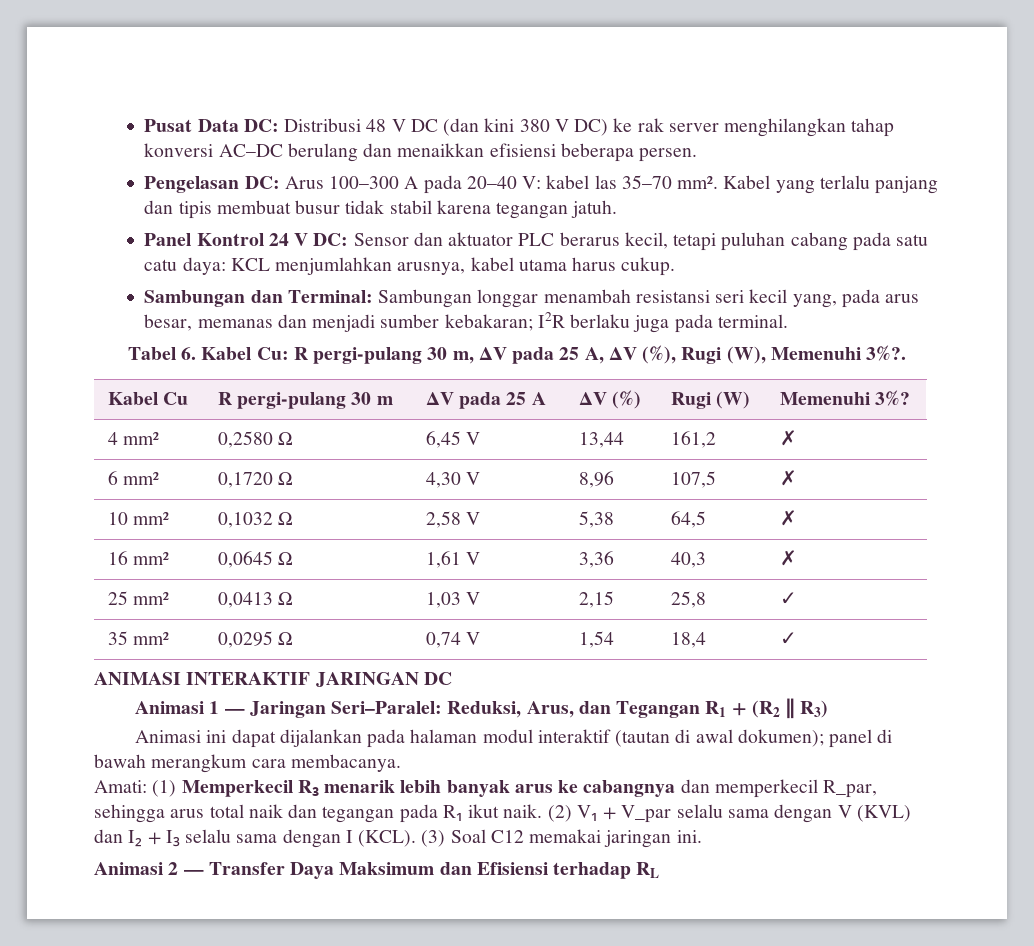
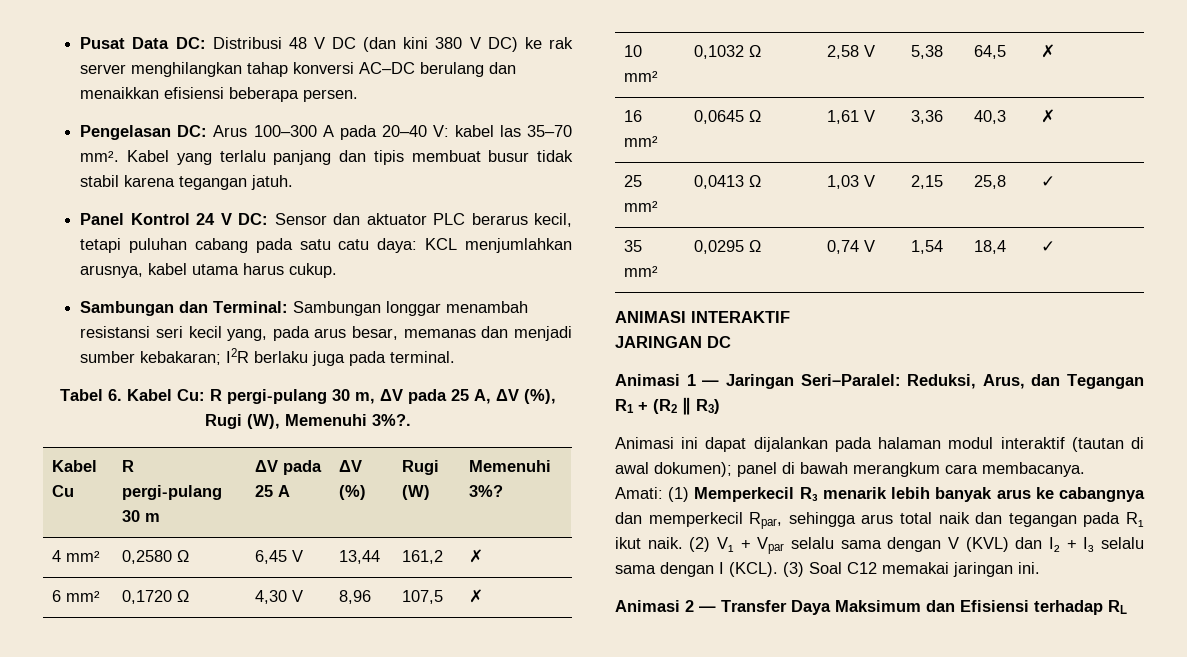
(311, 678) none -> (790, 317) //
[823,780,878,798] R_par, -> [749,512,783,529] Rpar,
[621,805,672,823] V_par -> [757,537,785,554] Vpar

